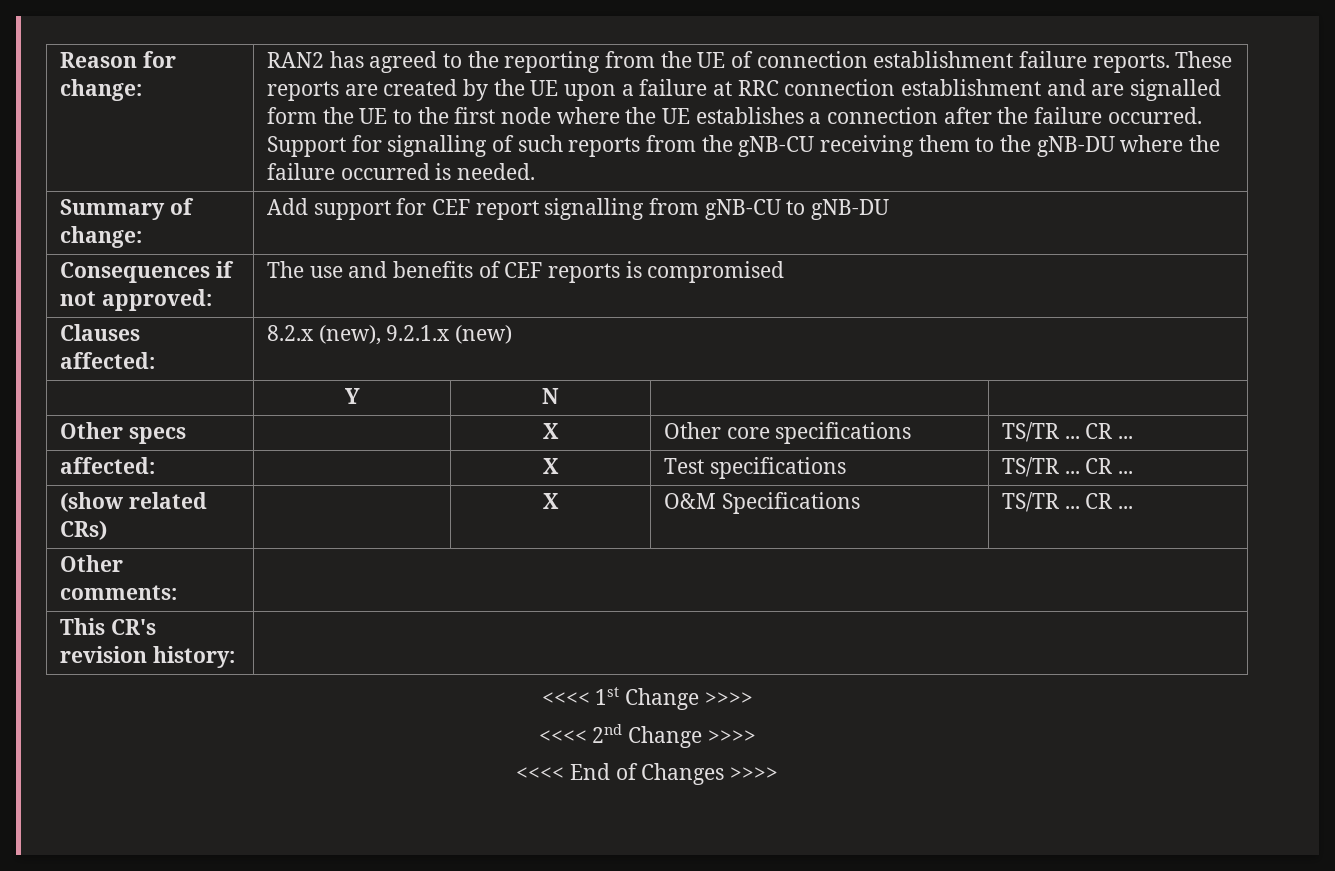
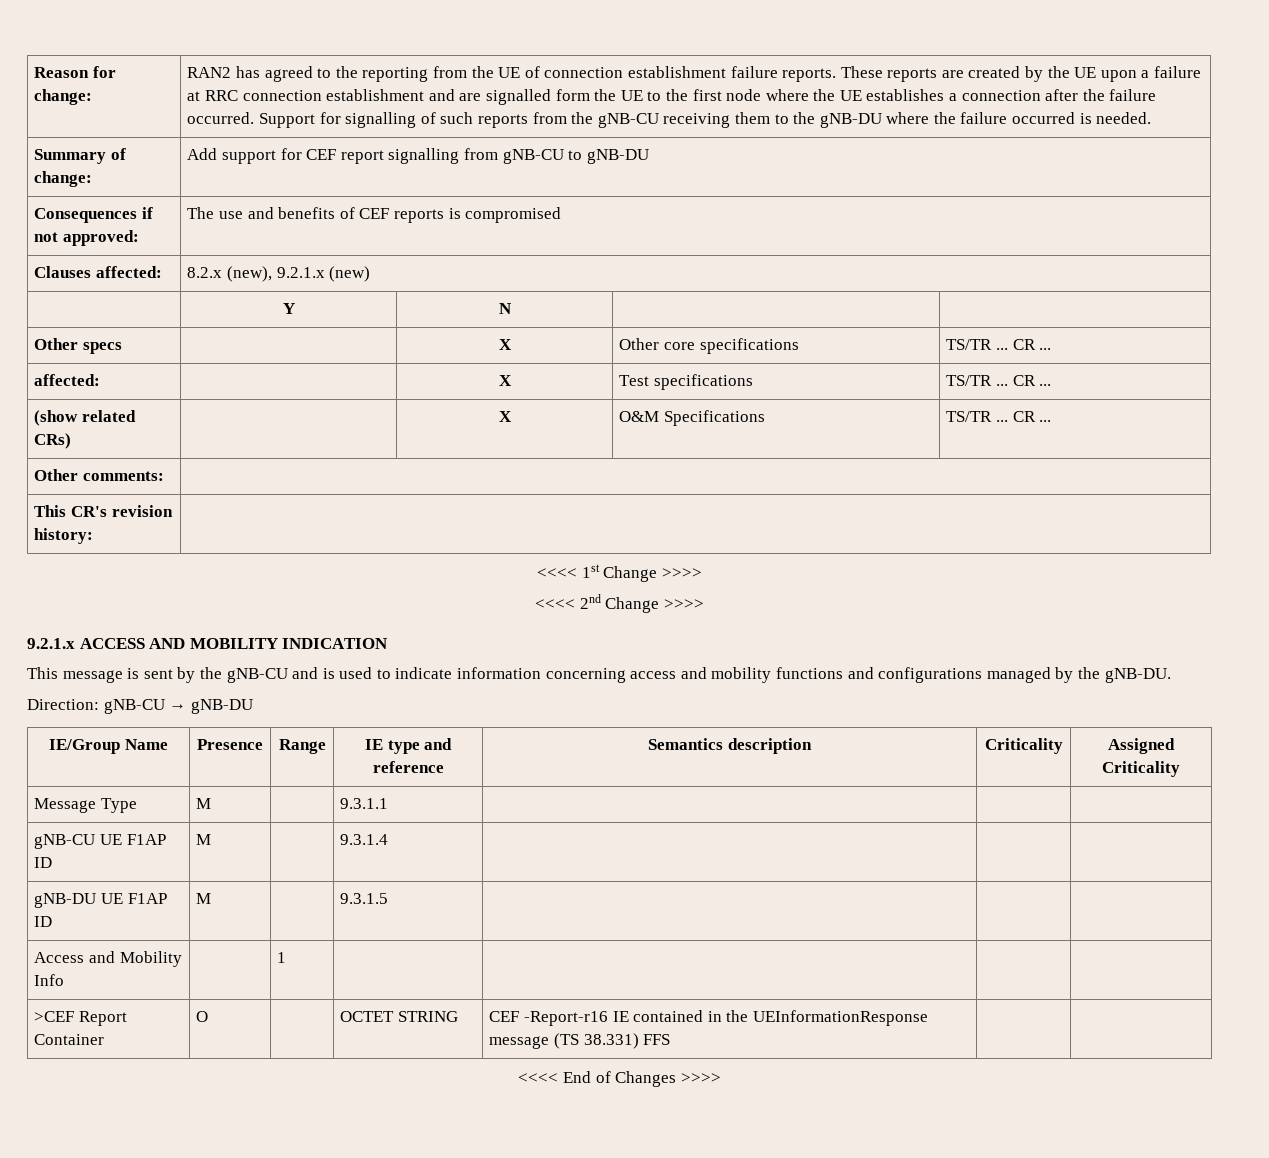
(756, 736) none -> [27,638,389,649] [27,667,1171,683] [27,699,253,714] [49,739,168,754] [197,739,263,750] [278,739,326,754] [364,738,453,754] [372,761,444,773] [648,738,812,754] [984,738,1063,754] [1108,738,1175,754] [1102,761,1180,777] [34,798,138,813] [196,798,212,809] [340,798,389,809] [34,834,166,849] [34,857,53,868] [196,834,212,845] [340,834,389,845] [34,893,167,908] [34,916,53,927] [196,893,212,904] [340,893,389,904] [34,951,182,967] [34,974,65,986] [277,952,287,963] [34,1011,128,1026] [34,1034,105,1045] [196,1011,209,1022] [340,1011,459,1022] [489,1010,928,1026] [489,1033,671,1049] // 9.2.1.x ACCESS AND MOBILITY INDICATION // This message is sent by the gNB-CU and is used to indicate information concerning access and mobility functions and configurations managed by the gNB-DU. // Direction: gNB-CU → gNB-DU // IE/Group Name | Presence | Range | IE type and reference | Semantics description | Criticality | Assigned Criticality // Message Type | M | | 9.3.1.1 | | | // gNB-CU UE F1AP ID | M | | 9.3.1.4 | | | // gNB-DU UE F1AP ID | M | | 9.3.1.5 | | | // Access and Mobility Info | | 1 | | | | // >CEF Report Container | O | | OCTET STRING | CEF -Report-r16 IE contained in the UEInformationResponse message (TS 38.331) FFS | |

